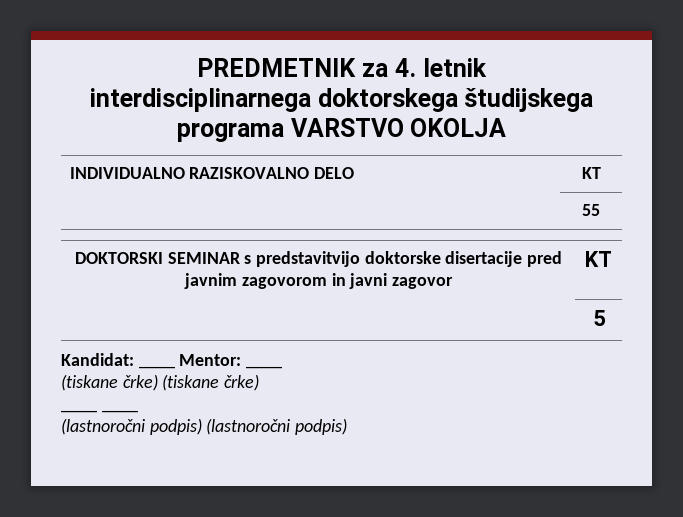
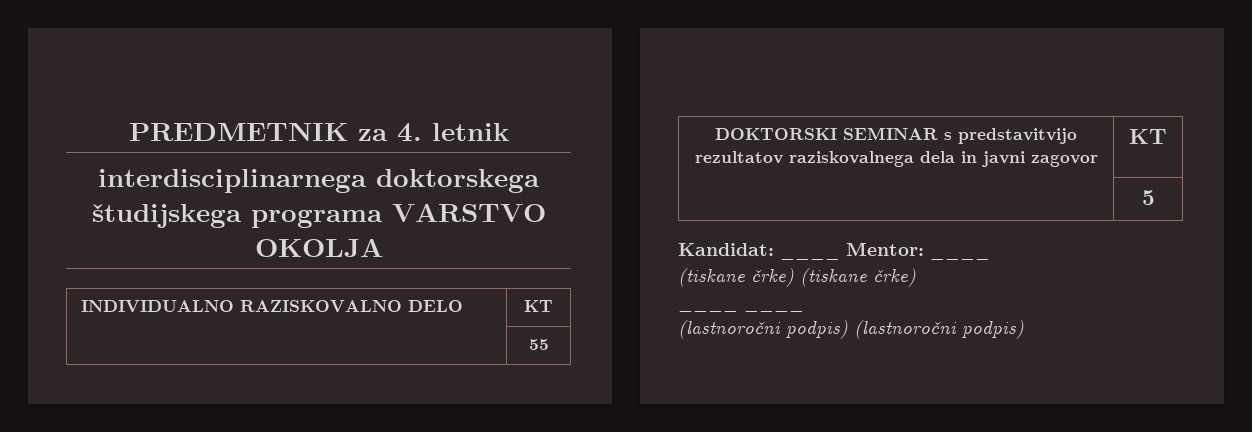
[364,251,563,267] [184,273,327,289] doktorske disertacije pred javnim zagovorom -> [694,151,955,167] rezultatov raziskovalnega dela

